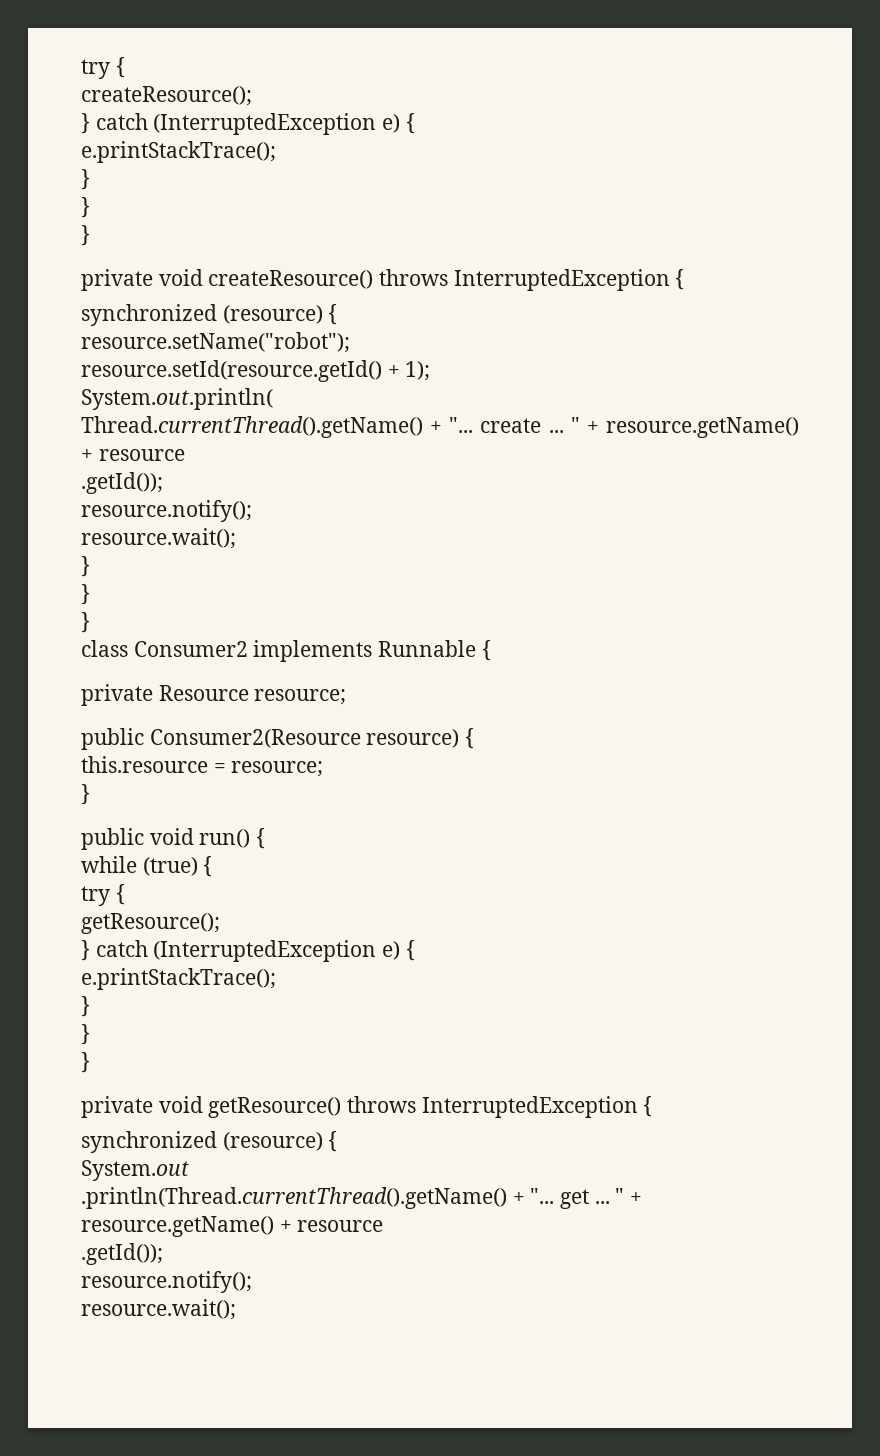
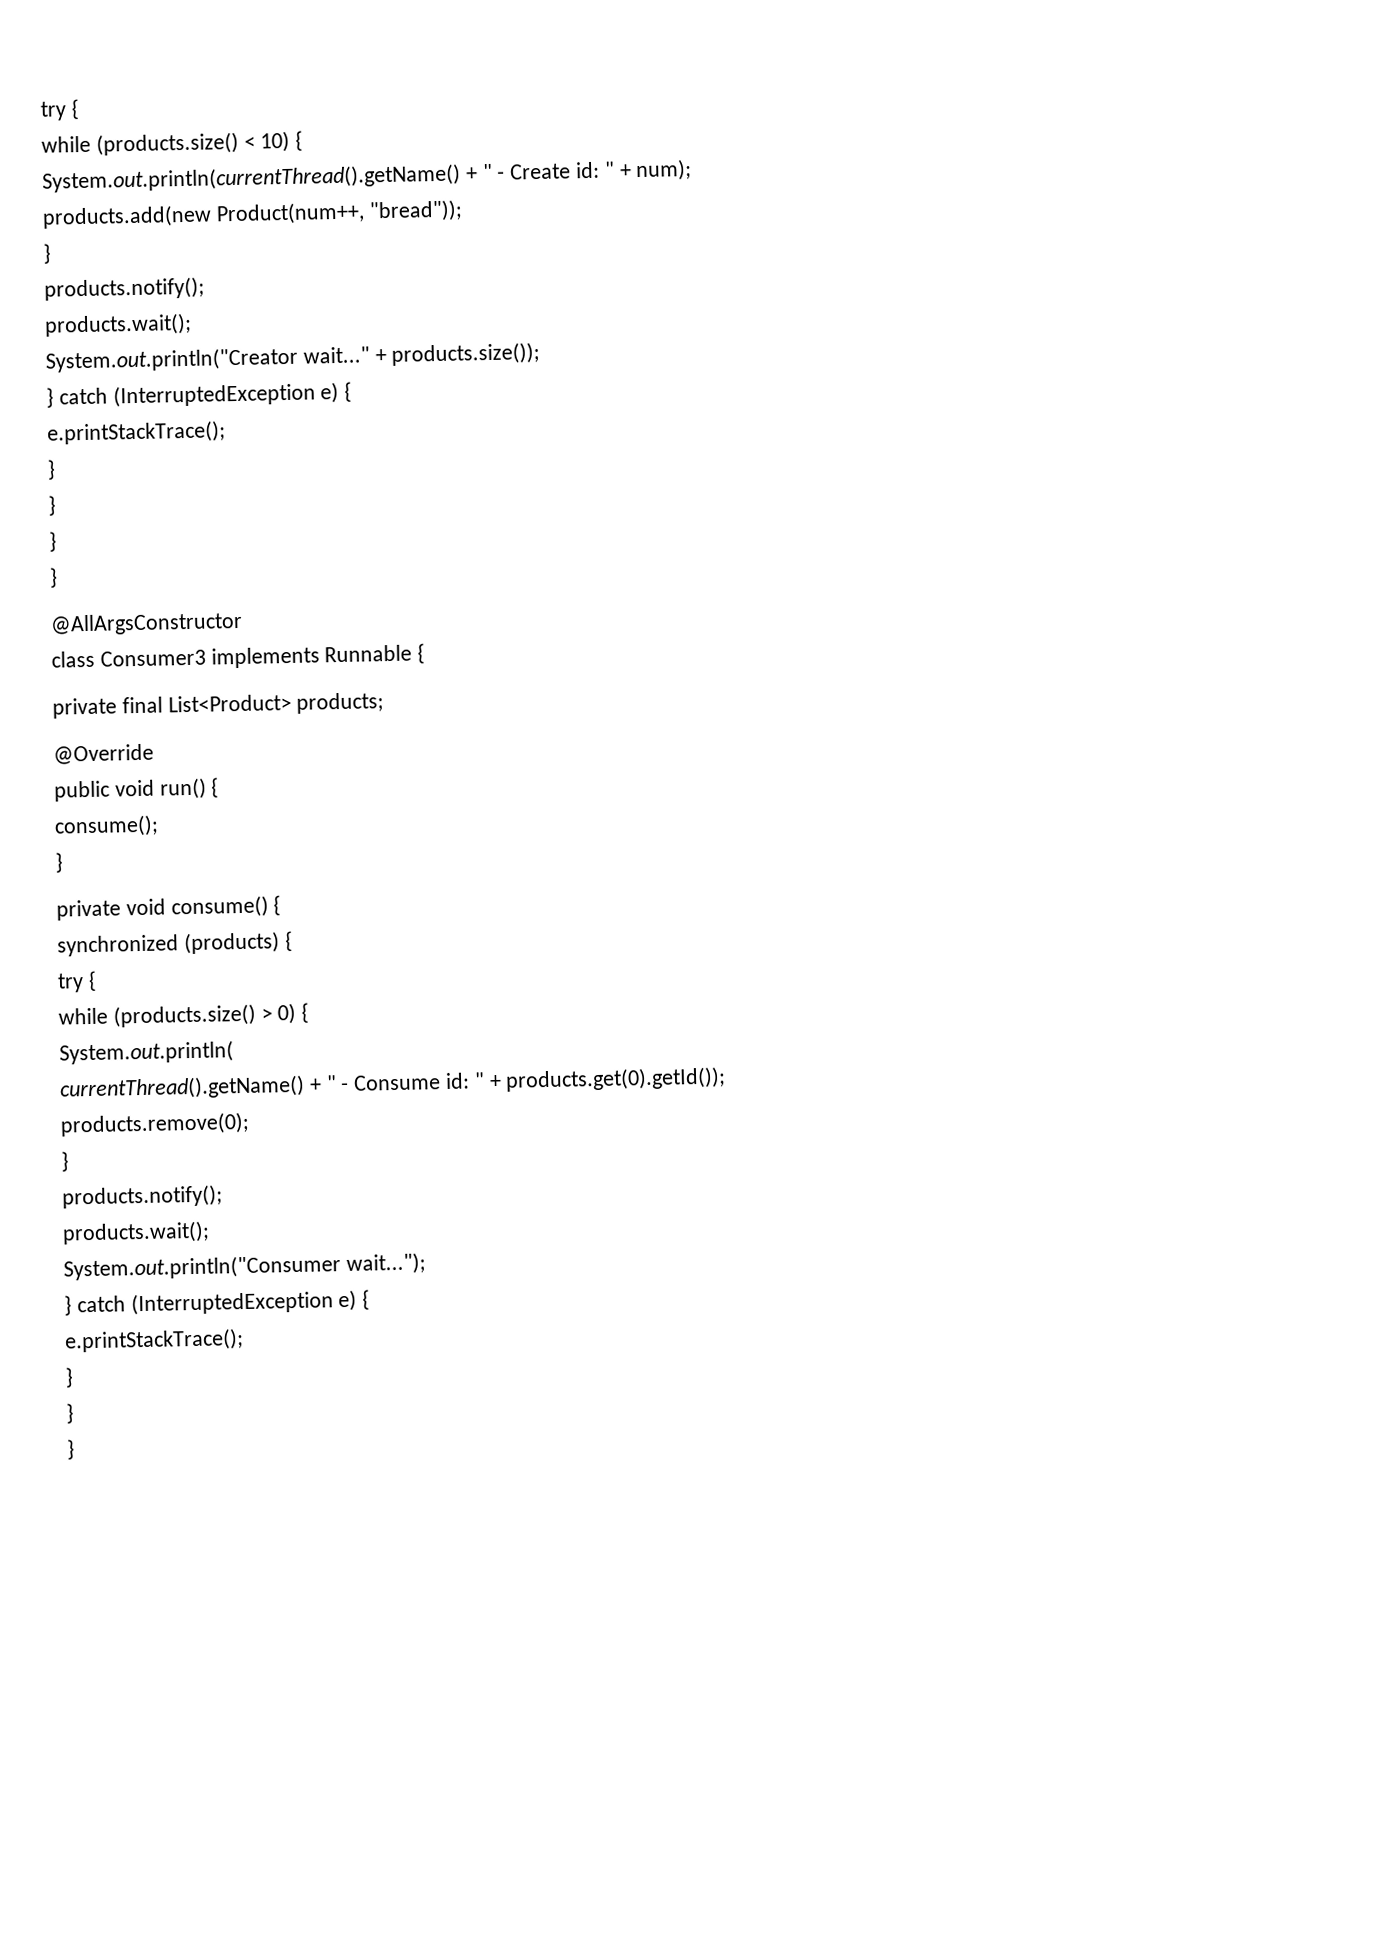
[81,57,125,79] [81,86,252,106] [81,113,415,135] [81,141,276,163] [81,169,90,190] [81,197,90,218] [81,225,90,246] [81,269,685,291] [81,304,338,326] [81,332,350,353] [81,360,431,382] [81,388,273,410] [81,416,800,438] [81,449,185,461] [81,472,163,494] [81,500,252,522] [81,528,236,549] [81,556,90,577] [81,584,90,605] [81,612,90,633] try { // createResource(); // } catch (InterruptedException e) { // e.printStackTrace(); // } // } // } // private void createResource() throws InterruptedException { // synchronized (resource) { // resource.setName("robot"); // resource.setId(resource.getId() + 1); // System.out.println( // Thread.currentThread().getName() + "... create ... " + resource.getName() + resource // .getId()); // resource.notify(); // resource.wait(); // } // } // } -> [40,99,80,121] [41,130,304,156] [42,158,693,193] [42,199,463,229] [43,243,51,264] [44,276,205,301] [44,312,192,337] [45,341,541,373] [46,381,353,408] [47,420,226,445] [47,459,56,480] [48,495,56,516] [49,531,57,552] [49,567,58,588] [50,611,243,636] try { // while (products.size() < 10) { // System.out.println(currentThread().getName() + " - Create id: " + num); // products.add(new Product(num++, "bread")); // } // products.notify(); // products.wait(); // System.out.println("Creator wait..." + products.size()); // } catch (InterruptedException e) { // e.printStackTrace(); // } // } // } // } // @AllArgsConstructor
[133,641,248,657] Consumer2 -> [99,649,206,667] Consumer3
[158,685,347,705] [81,728,475,750] [81,756,324,777] [81,784,90,805] [81,828,266,850] [81,856,213,877] [81,884,125,906] [81,913,220,934] [81,940,415,962] [81,968,276,990] [81,996,90,1017] [81,1024,90,1045] [81,1052,90,1073] [81,1096,653,1118] [81,1131,338,1153] [81,1160,189,1181] [81,1187,643,1209] [81,1216,384,1237] [81,1243,163,1265] [81,1271,252,1293] [81,1299,236,1320] Resource resource; // public Consumer2(Resource resource) { // this.resource = resource; // } // public void run() { // while (true) { // try { // getResource(); // } catch (InterruptedException e) { // e.printStackTrace(); // } // } // } // private void getResource() throws InterruptedException { // synchronized (resource) { // System.out // .println(Thread.currentThread().getName() + "... get ... " + resource.getName() + resource // .getId()); // resource.notify(); // resource.wait(); -> [121,692,385,714] [53,743,154,765] [54,777,220,802] [54,814,159,838] [55,852,63,873] [56,895,282,921] [57,930,293,957] [57,970,97,993] [58,1002,310,1028] [59,1040,234,1065] [59,1066,727,1101] [60,1111,250,1137] [61,1151,69,1172] [62,1184,223,1209] [62,1220,210,1245] [63,1252,426,1281] [64,1289,371,1316] [64,1328,244,1353] [65,1367,74,1388] [66,1403,74,1424] [67,1439,75,1460] final List<Product> products; // @Override // public void run() { // consume(); // } // private void consume() { // synchronized (products) { // try { // while (products.size() > 0) { // System.out.println( // currentThread().getName() + " - Consume id: " + products.get(0).getId()); // products.remove(0); // } // products.notify(); // products.wait(); // System.out.println("Consumer wait..."); // } catch (InterruptedException e) { // e.printStackTrace(); // } // } // }

